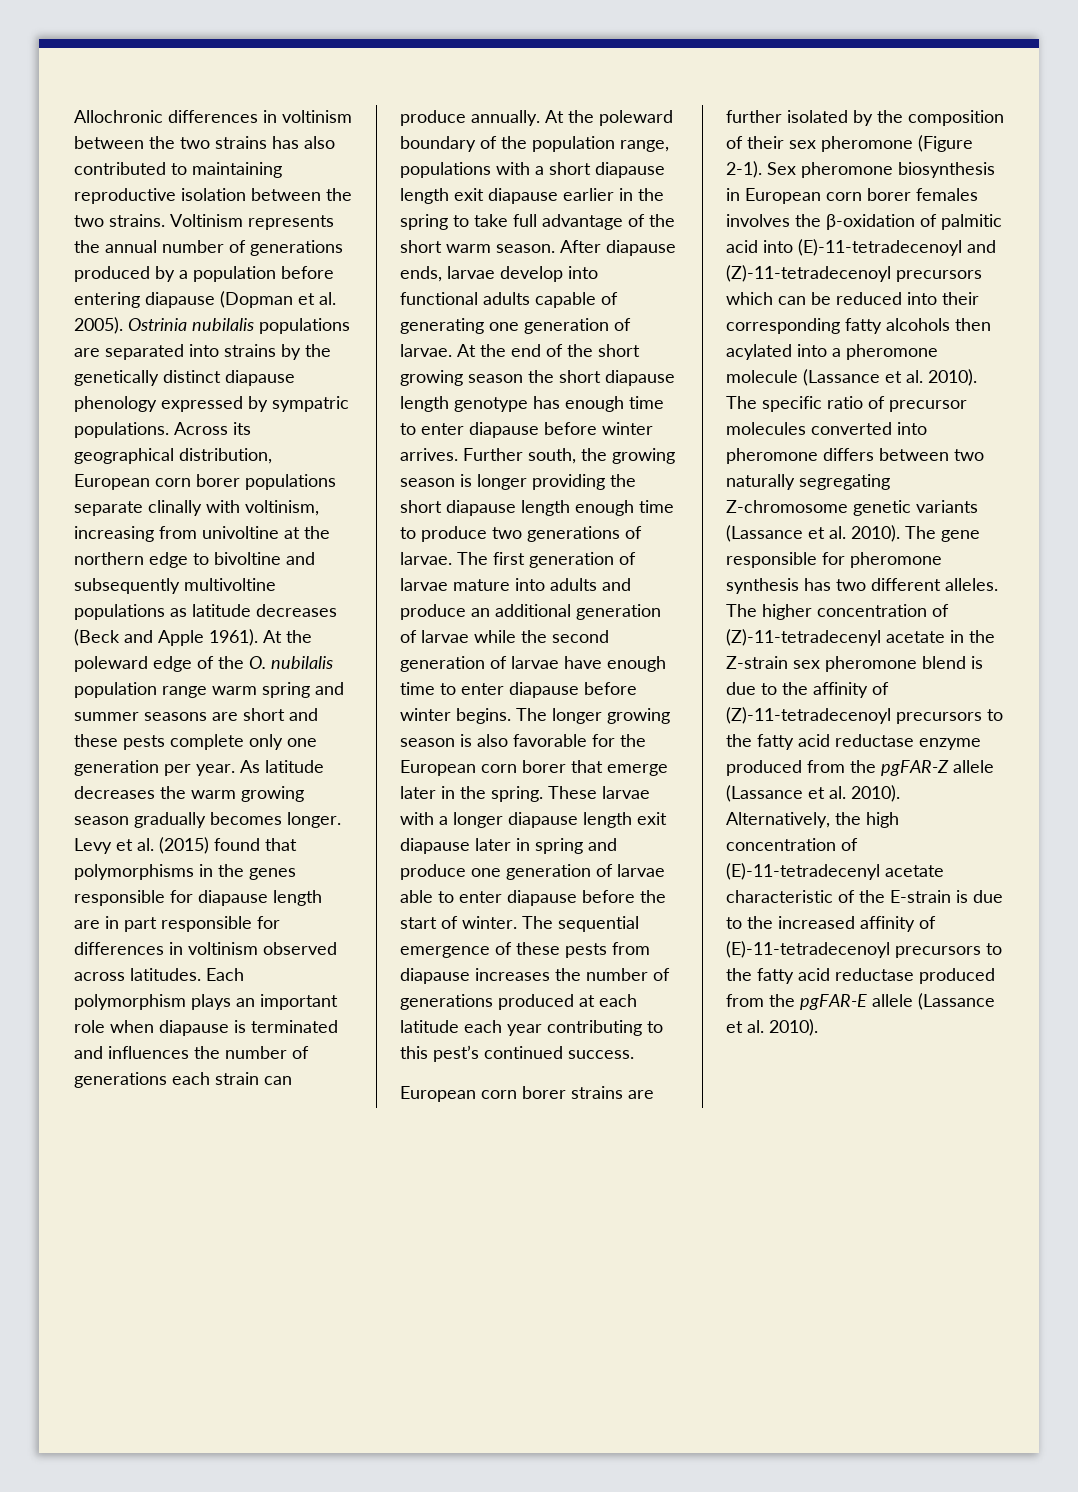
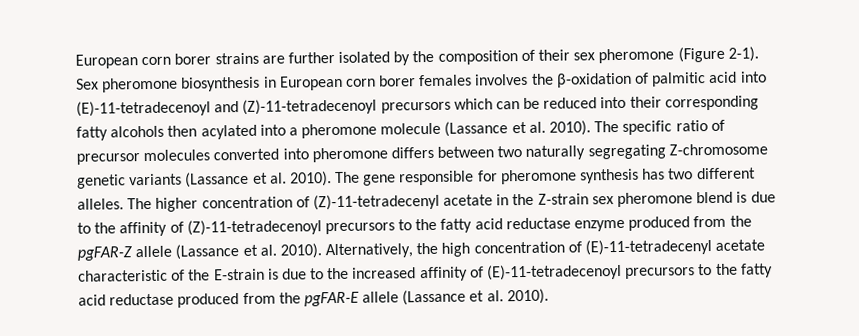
[74,110,352,123] [74,136,335,149] [74,162,282,178] [74,188,352,204] [74,214,334,230] [74,240,343,256] [74,266,334,282] [74,291,336,308] [74,317,350,334] [74,344,331,360] [74,370,295,386] [74,396,349,412] [74,422,251,438] [74,448,272,464] [74,474,336,490] [74,500,319,516] [74,526,330,542] [74,552,315,568] [74,578,276,594] [74,604,337,620] [74,629,312,646] [74,656,333,672] [74,682,344,698] [74,708,318,721] [74,734,317,750] [74,760,324,776] [74,786,304,802] [74,812,341,828] [74,837,297,854] [74,864,296,880] [74,890,322,906] [74,916,280,932] [74,942,337,955] [74,968,244,981] [74,994,338,1010] [74,1020,338,1036] [74,1046,309,1059] [74,1072,292,1088] [400,110,673,126] [400,136,669,152] [400,162,665,178] [400,188,664,204] [400,214,675,230] [400,240,676,256] [400,266,598,282] [400,292,618,308] [400,318,631,334] [400,344,640,357] [400,370,675,386] [400,396,664,412] [400,422,653,438] [400,448,675,464] [400,474,636,490] [400,500,674,516] [400,526,642,542] [400,552,636,568] [400,578,631,591] [400,604,661,620] [400,630,609,643] [400,656,666,672] [400,682,637,698] [400,708,670,724] [400,734,646,747] [400,760,668,776] [400,786,650,802] [400,812,667,828] [400,838,617,854] [400,864,665,880] [400,890,666,906] [400,916,639,932] [400,942,650,958] [400,968,670,984] [400,994,637,1010] [400,1020,663,1036] [400,1045,634,1062] Allochronic differences in voltinism between the two strains has also contributed to maintaining reproductive isolation between the two strains. Voltinism represents the annual number of generations produced by a population before entering diapause (Dopman et al. 2005). Ostrinia nubilalis populations are separated into strains by the genetically distinct diapause phenology expressed by sympatric populations. Across its geographical distribution, European corn borer populations separate clinally with voltinism, increasing from univoltine at the northern edge to bivoltine and subsequently multivoltine populations as latitude decreases (Beck and Apple 1961). At the poleward edge of the O. nubilalis population range warm spring and summer seasons are short and these pests complete only one generation per year. As latitude decreases the warm growing season gradually becomes longer. Levy et al. (2015) found that polymorphisms in the genes responsible for diapause length are in part responsible for differences in voltinism observed across latitudes. Each polymorphism plays an important role when diapause is terminated and influences the number of generations each strain can produce annually. At the poleward boundary of the population range, populations with a short diapause length exit diapause earlier in the spring to take full advantage of the short warm season. After diapause ends, larvae develop into functional adults capable of generating one generation of larvae. At the end of the short growing season the short diapause length genotype has enough time to enter diapause before winter arrives. Further south, the growing season is longer providing the short diapause length enough time to produce two generations of larvae. The first generation of larvae mature into adults and produce an additional generation of larvae while the second generation of larvae have enough time to enter diapause before winter begins. The longer growing season is also favorable for the European corn borer that emerge later in the spring. These larvae with a longer diapause length exit diapause later in spring and produce one generation of larvae able to enter diapause before the start of winter. The sequential emergence of these pests from diapause increases the number of generations produced at each latitude each year contributing to this pest’s continued success. // -> (75, 61) none

